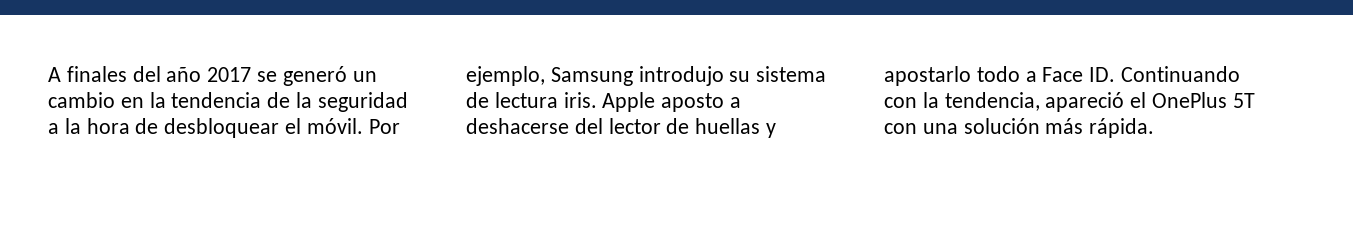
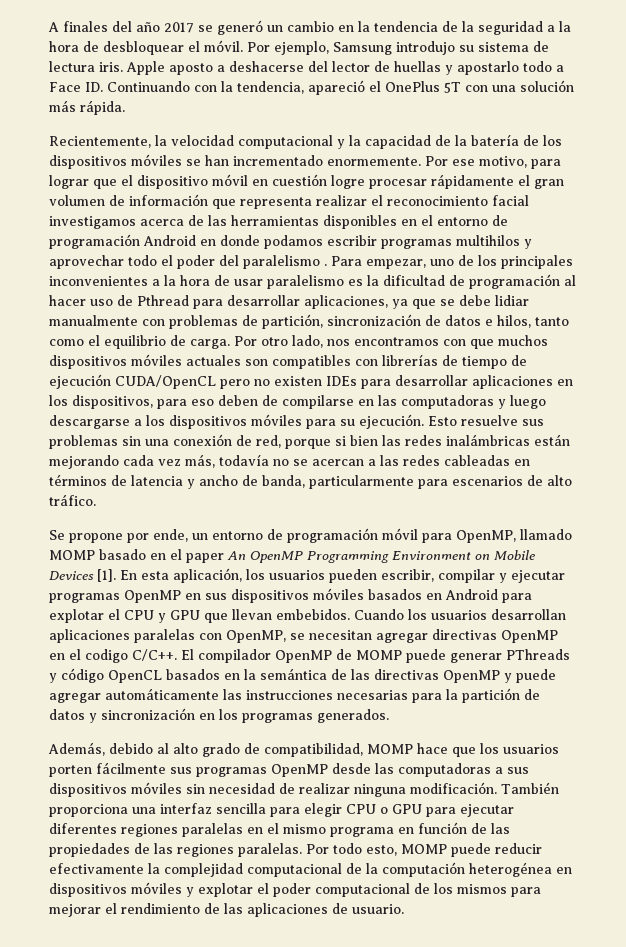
(1155, 128) none -> [49,134,562,149] [49,154,561,169] [49,174,564,189] [49,194,529,209] [49,215,508,229] [49,234,532,249] [49,255,573,269] [49,274,576,289] [49,295,529,309] [49,314,569,329] [49,335,548,349] [49,354,527,369] [49,374,573,389] [49,395,546,409] [49,414,544,429] [49,434,570,449] [49,454,530,469] [49,474,572,489] [49,494,96,506] [49,528,572,543] [49,549,535,563] [49,568,565,583] [49,588,532,603] [49,609,566,623] [49,629,558,643] [49,649,570,663] [49,668,556,683] [49,688,540,703] [49,708,389,723] [48,742,559,757] [49,762,529,777] [49,782,559,797] [49,803,514,817] [49,822,510,837] [49,843,542,857] [49,862,572,877] [49,882,541,897] [49,903,404,917] // Recientemente, la velocidad computacional y la capacidad de la batería de los dispositivos móviles se han incrementado enormemente. Por ese motivo, para lograr que el dispositivo móvil en cuestión logre procesar rápidamente el gran volumen de información que representa realizar el reconocimiento facial investigamos acerca de las herramientas disponibles en el entorno de programación Android en donde podamos escribir programas multihilos y aprovechar todo el poder del paralelismo . Para empezar, uno de los principales inconvenientes a la hora de usar paralelismo es la dificultad de programación al hacer uso de Pthread para desarrollar aplicaciones, ya que se debe lidiar manualmente con problemas de partición, sincronización de datos e hilos, tanto como el equilibrio de carga. Por otro lado, nos encontramos con que muchos dispositivos móviles actuales son compatibles con librerías de tiempo de ejecución CUDA/OpenCL pero no existen IDEs para desarrollar aplicaciones en los dispositivos, para eso deben de compilarse en las computadoras y luego descargarse a los dispositivos móviles para su ejecución. Esto resuelve sus problemas sin una conexión de red, porque si bien las redes inalámbricas están mejorando cada vez más, todavía no se acercan a las redes cableadas en términos de latencia y ancho de banda, particularmente para escenarios de alto tráfico. // Se propone por ende, un entorno de programación móvil para OpenMP, llamado MOMP basado en el paper An OpenMP Programming Environment on Mobile Devices [1]. En esta aplicación, los usuarios pueden escribir, compilar y ejecutar programas OpenMP en sus dispositivos móviles basados en Android para explotar el CPU y GPU que llevan embebidos. Cuando los usuarios desarrollan aplicaciones paralelas con OpenMP, se necesitan agregar directivas OpenMP en el codigo C/C++. El compilador OpenMP de MOMP puede generar PThreads y código OpenCL basados en la semántica de las directivas OpenMP y puede agregar automáticamente las instrucciones necesarias para la partición de datos y sincronización en los programas generados. // Además, debido al alto grado de compatibilidad, MOMP hace que los usuarios porten fácilmente sus programas OpenMP desde las computadoras a sus dispositivos móviles sin necesidad de realizar ninguna modificación. También proporciona una interfaz sencilla para elegir CPU o GPU para ejecutar diferentes regiones paralelas en el mismo programa en función de las propiedades de las regiones paralelas. Por todo esto, MOMP puede reducir efectivamente la complejidad computacional de la computación heterogénea en dispositivos móviles y explotar el poder computacional de los mismos para mejorar el rendimiento de las aplicaciones de usuario.

